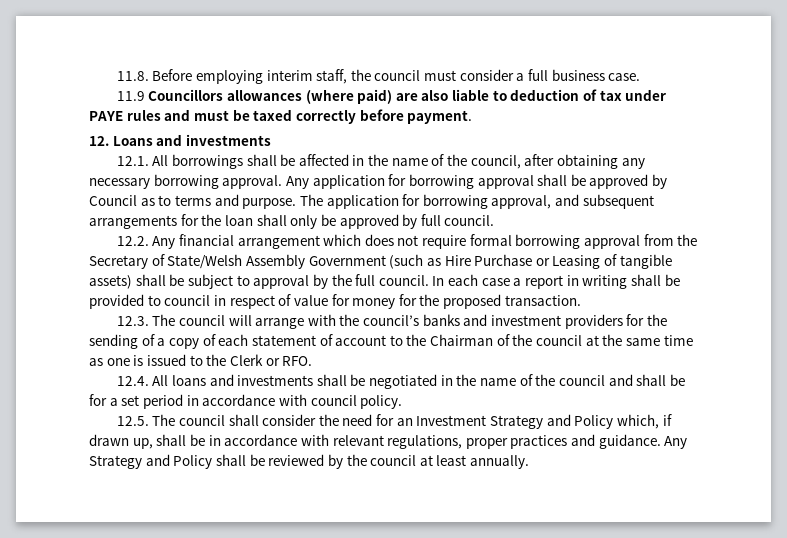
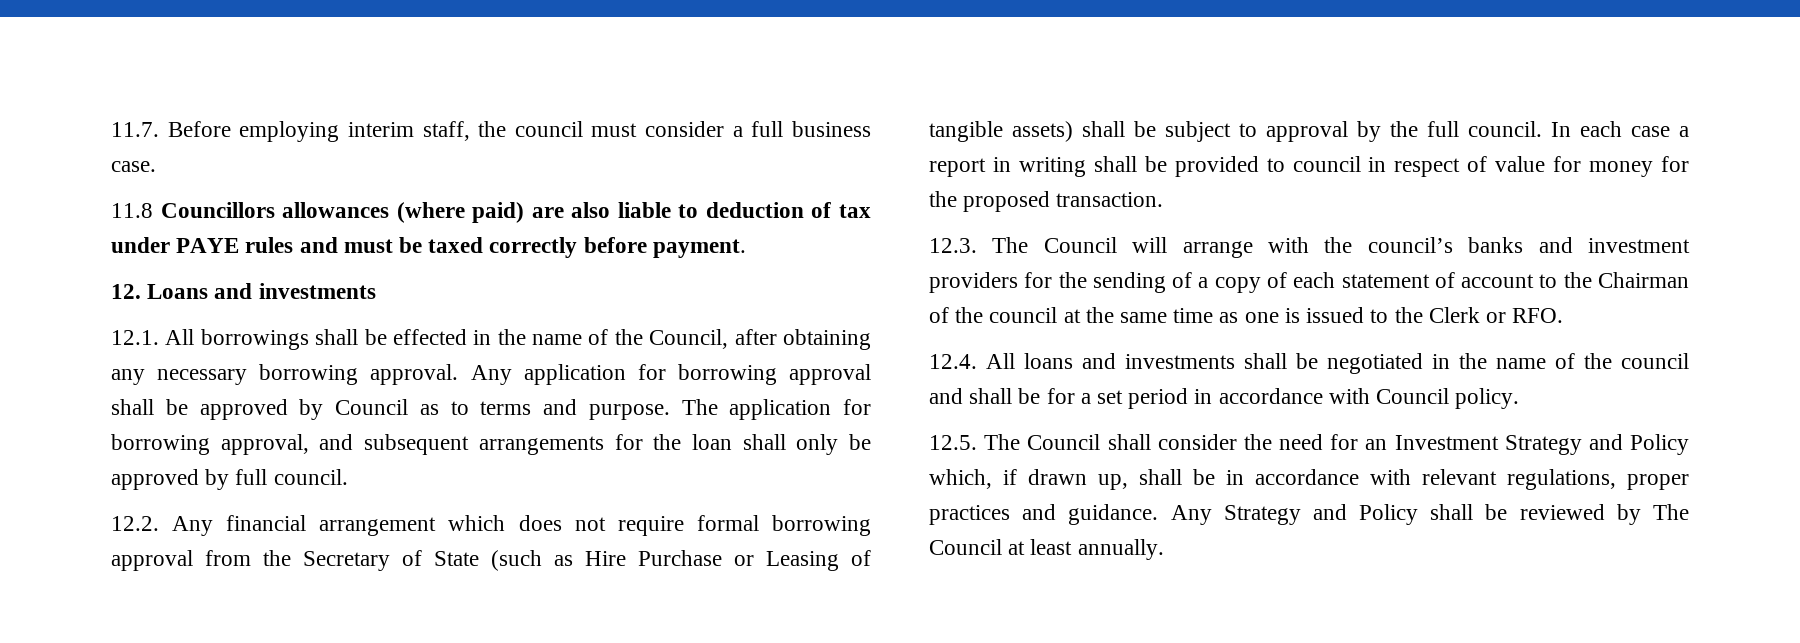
[116,71,149,81] 11.8. -> [111,122,159,137] 11.7.
[116,91,145,101] 11.9 -> [111,203,153,218] 11.8
[298,154,521,169] affected in the name of the council, -> [392,329,729,349] effected in the name of the Council,
[167,254,386,269] State/Welsh Assembly Government -> [434,551,479,566] State
[178,315,225,326] council -> [1043,237,1117,253] Council
[310,395,357,406] council -> [1376,388,1450,404] Council
[178,415,225,426] council -> [1027,434,1101,450] Council
[346,454,417,466] the council -> [1652,504,1689,520] [929,539,1002,555] The Council

